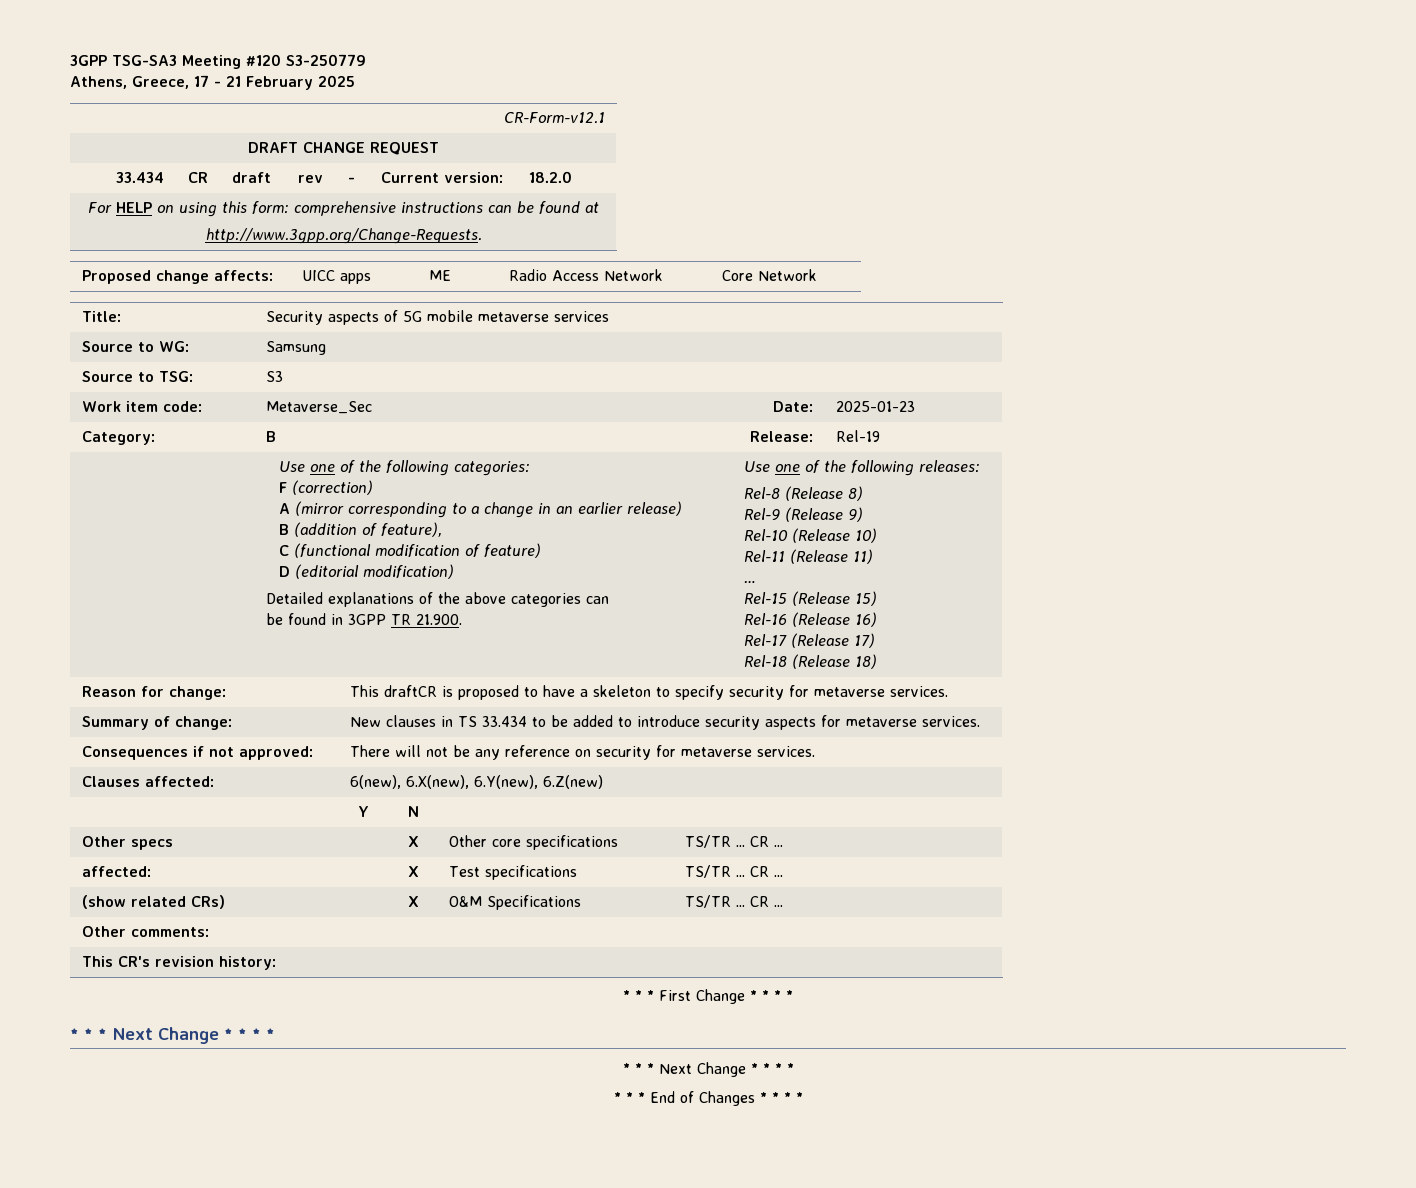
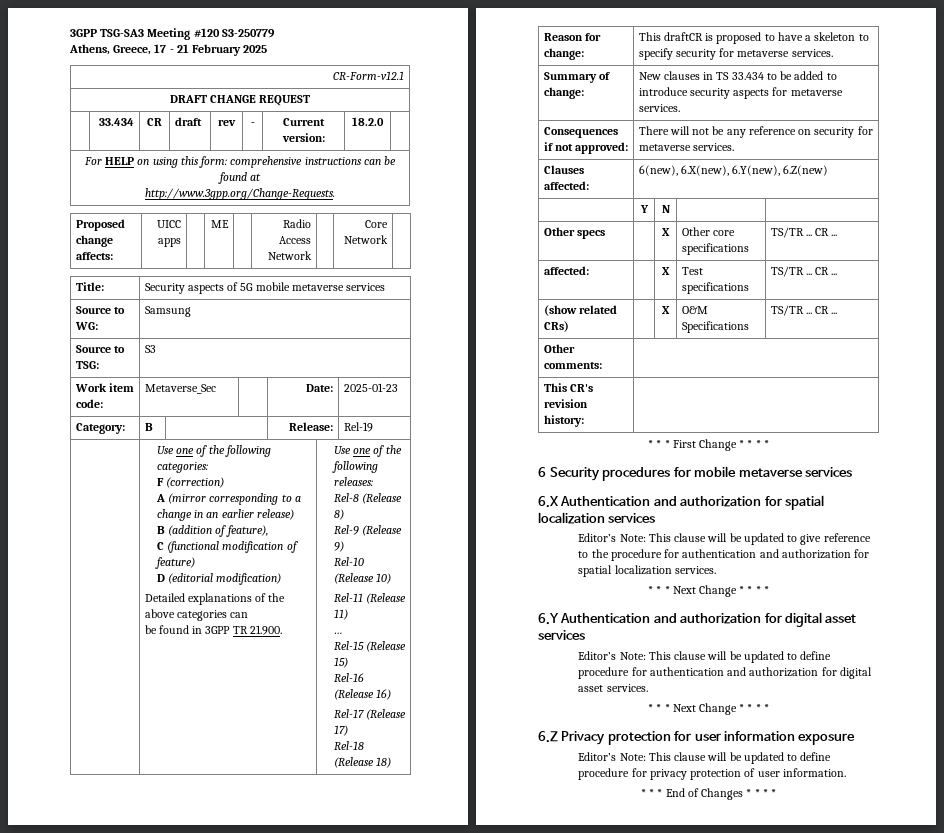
[70,1027,275,1044] [622,1062,794,1077] * * * Next Change * * * * // * * * Next Change * * * * -> [538,466,853,481] [538,495,824,510] [538,512,656,524] [578,533,871,545] [578,549,870,561] [578,565,716,577] [648,585,769,597] [538,612,857,627] [538,630,585,640] [578,651,832,663] [578,667,872,679] [578,684,648,692] [648,703,769,715] [538,731,856,745] [578,752,832,764] [578,768,846,780] 6 Security procedures for mobile metaverse services // 6.X Authentication and authorization for spatial localization services // Editor’s Note: This clause will be updated to give reference to the procedure for authentication and authorization for spatial localization services. // * * * Next Change * * * * // 6.Y Authentication and authorization for digital asset services // Editor’s Note: This clause will be updated to define procedure for authentication and authorization for digital asset services. // * * * Next Change * * * * // 6.Z Privacy protection for user information exposure // Editor’s Note: This clause will be updated to define procedure for privacy protection of user information.

